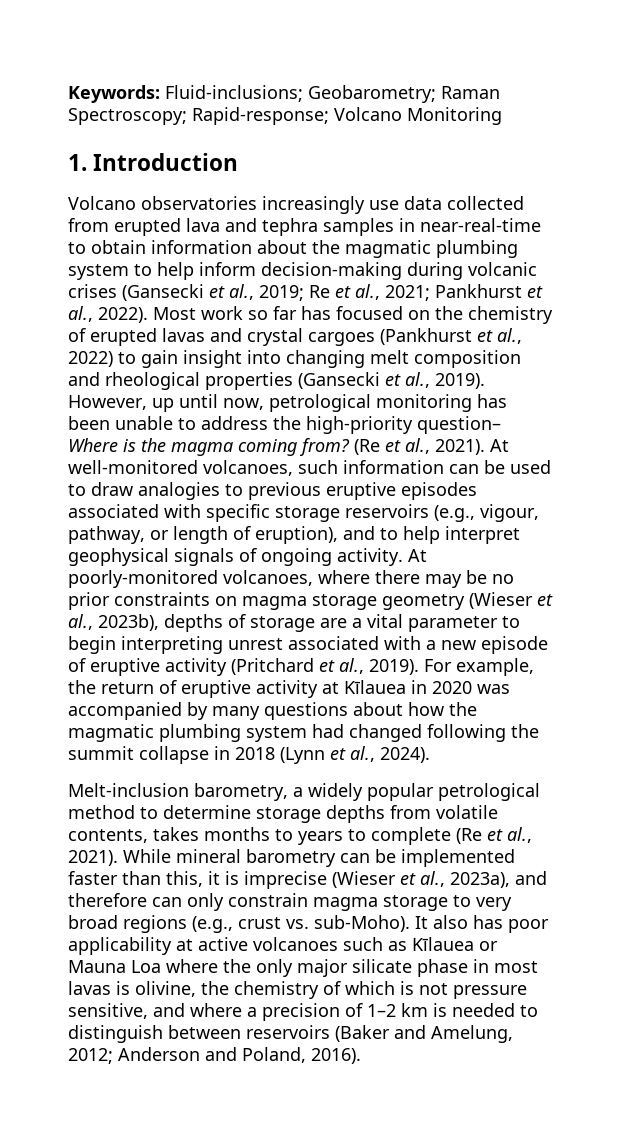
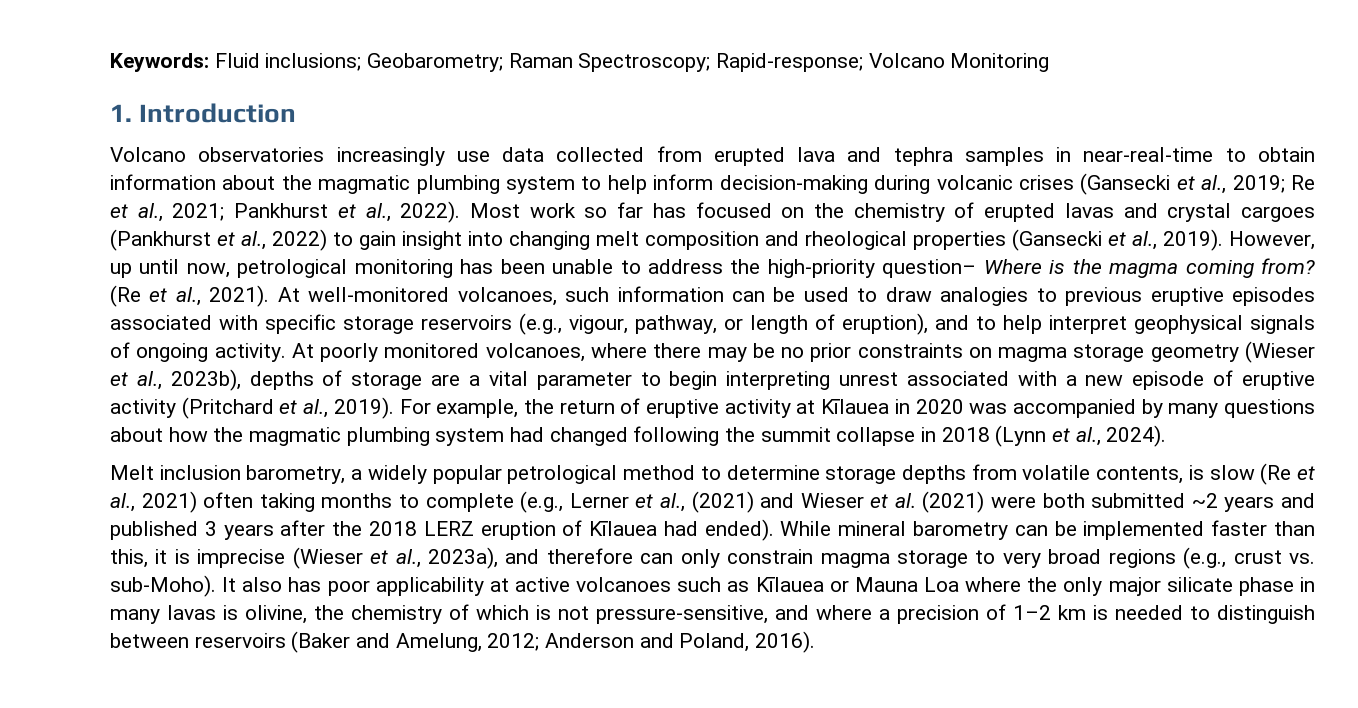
[165,85,303,102] Fluid-inclusions; -> [214,53,362,71] Fluid inclusions;
[68,570,218,588] poorly-monitored -> [320,343,480,362] poorly monitored
[68,783,189,797] Melt-inclusion -> [110,465,241,480] Melt inclusion
[153,827,532,845] [68,850,118,866] takes months to years to complete (Re et al., 2021). -> [1188,463,1315,485] [110,491,1315,513] [110,519,774,541] is slow (Re et al., 2021) often taking months to complete (e.g., Lerner et al., (2021) and Wieser et al. (2021) were both submitted ~2 years and published 3 years after the 2018 LERZ eruption of Kīlauea had ended).
[494,961,538,973] most -> [110,609,160,624] many
[453,985,527,999] [68,1003,148,1019] pressure sensitive, -> [596,605,768,624] pressure-sensitive,

